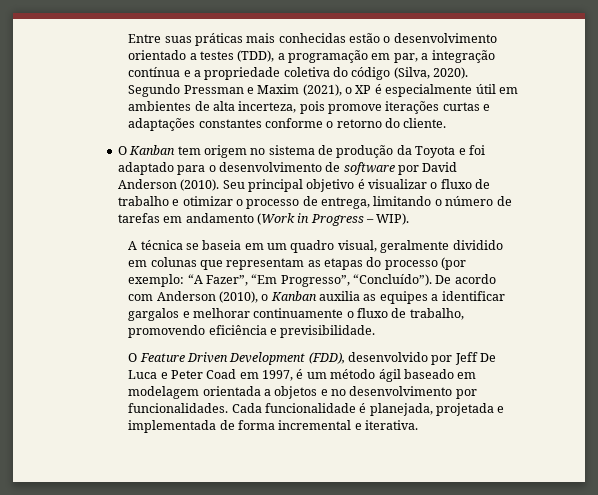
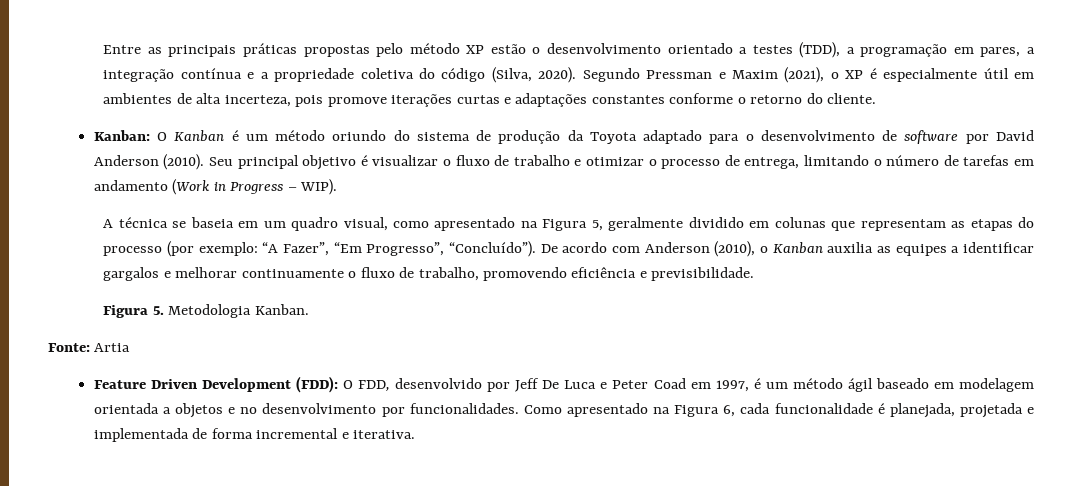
[164,33,346,46] suas práticas mais conhecidas -> [147,43,485,57] as principais práticas propostas pelo método XP
[393,53,418,63] par, -> [980,47,1021,57] pares,
(447, 123) none -> [93,130,150,141] Kanban:
[177,145,266,158] tem origem no -> [231,130,410,141] é um método oriundo do
[458,145,485,155] e foi -> (637, 138) none
(377, 246) none -> [393,217,603,231] como apresentado na Figura 5,
[128,352,345,365] O Feature Driven Development (FDD), -> [103,304,309,318] [48,343,131,352] [93,376,391,393] Figura 5. Metodologia Kanban. // Fonte: Artia // Feature Driven Development (FDD): O FDD,
[231,403,262,413] Cada -> [523,403,771,417] Como apresentado na Figura 6, cada

